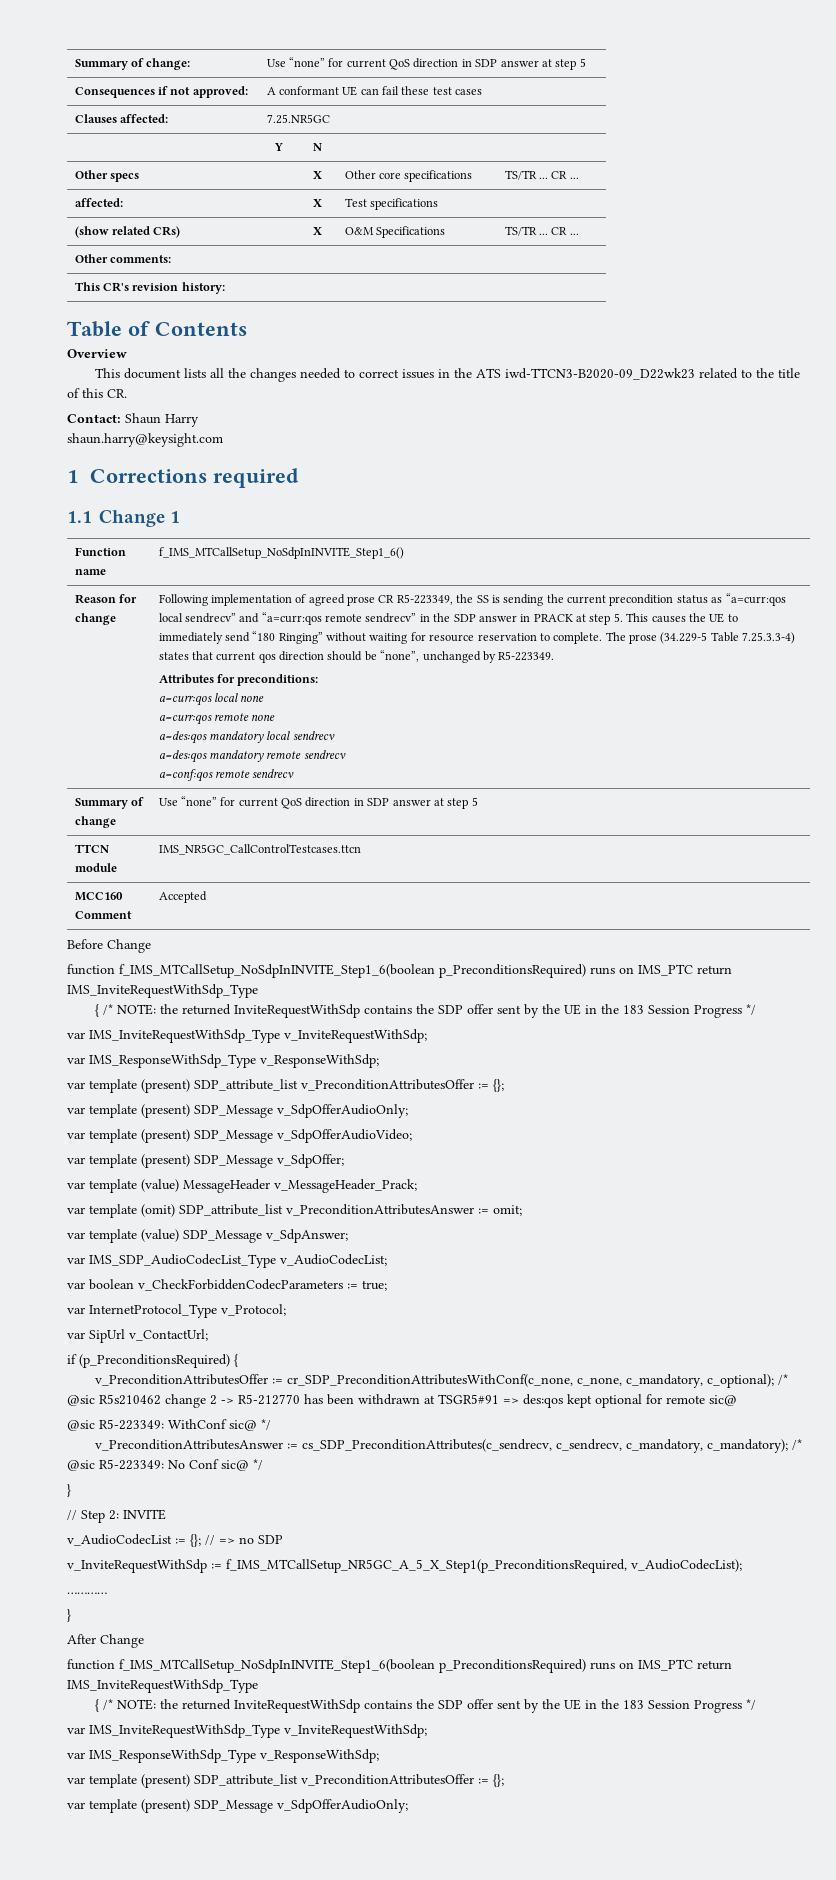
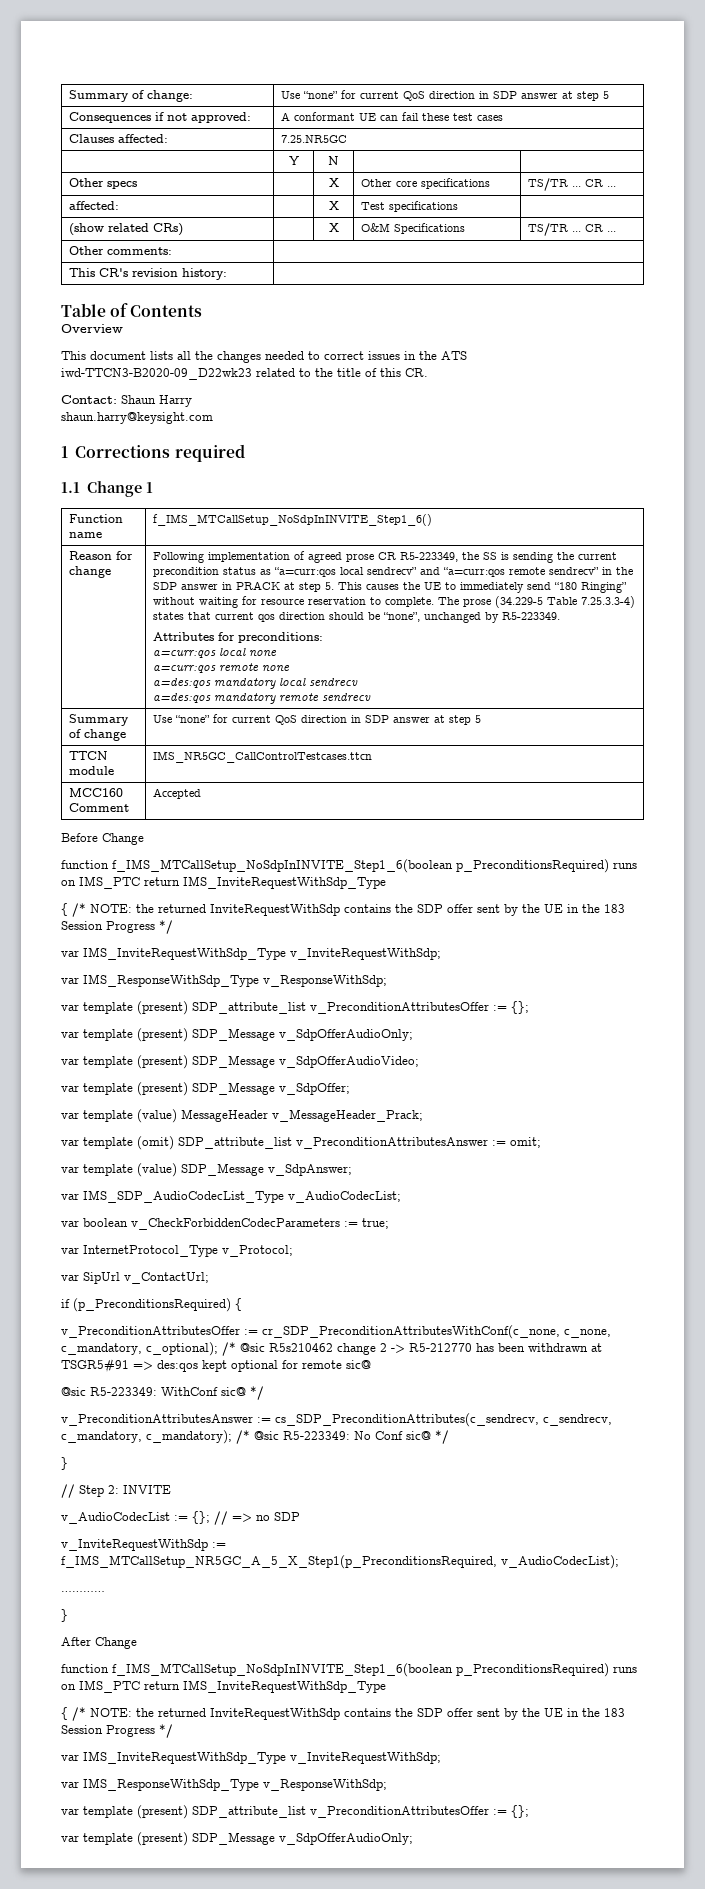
[158,769,295,782] // a=conf:qos remote sendrecv -> (371, 697) none

